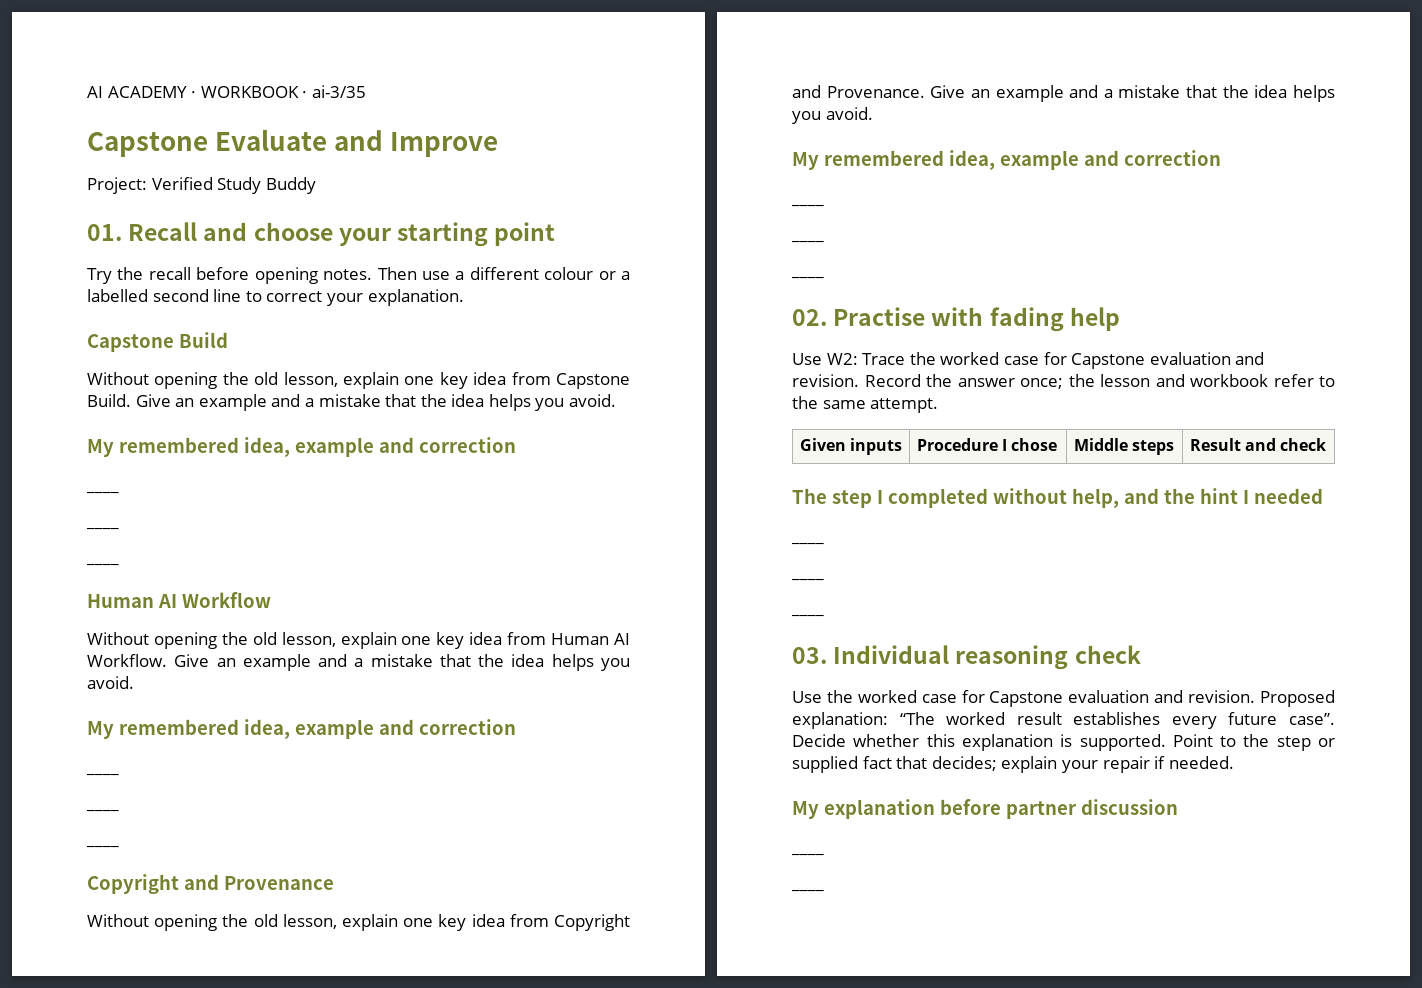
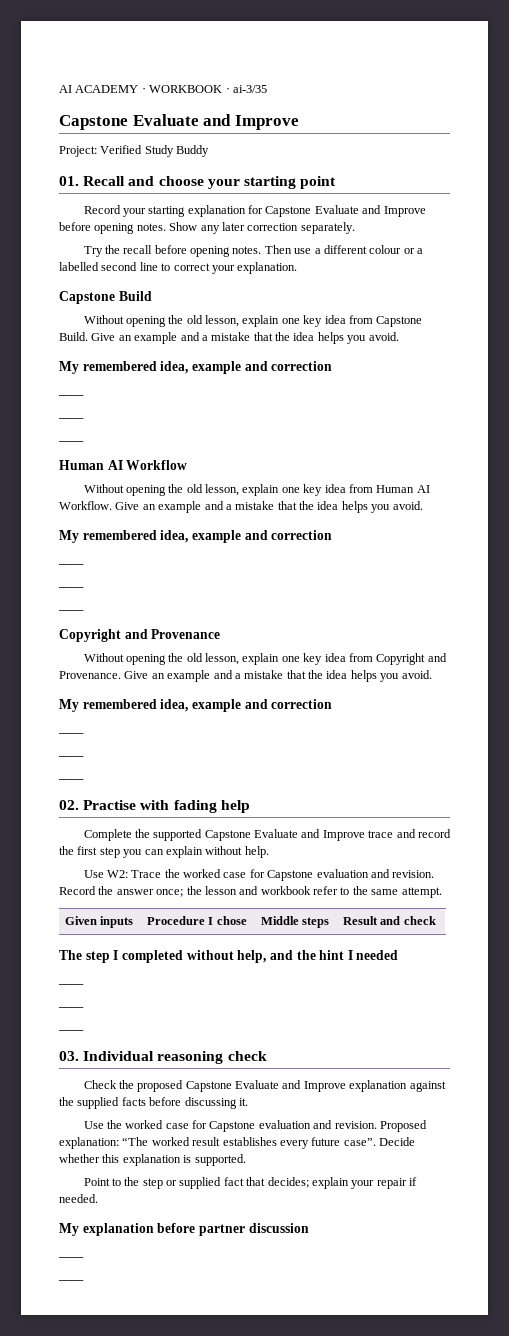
(556, 234) none -> [83,205,426,217] [59,222,355,234] // Record your starting explanation for Capstone Evaluate and Improve before opening notes. Show any later correction separately.
(1120, 319) none -> [83,829,451,841] [59,846,269,858] // Complete the supported Capstone Evaluate and Improve trace and record the first step you can explain without help.
(1141, 654) none -> [83,1080,446,1092] [59,1097,248,1109] // Check the proposed Capstone Evaluate and Improve explanation against the supplied facts before discussing it.
(1166, 742) none -> (246, 1160) //

